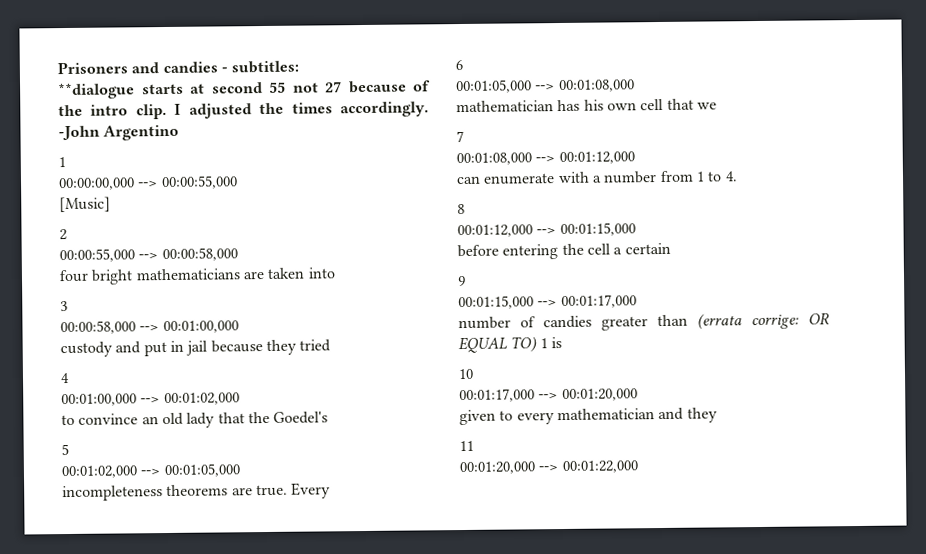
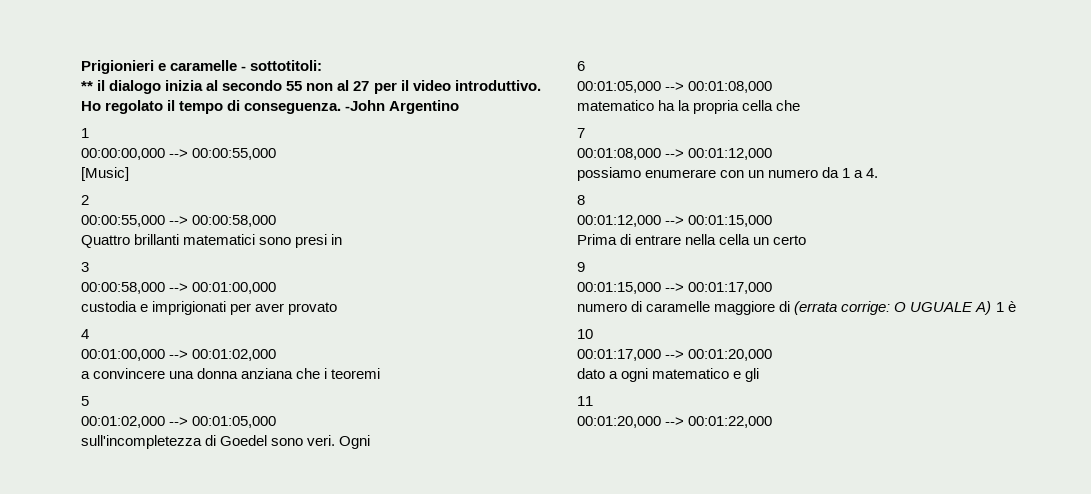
[57,60,300,75] [58,80,431,100] [58,101,429,120] Prisoners and candies - subtitles: // **dialogue starts at second 55 not 27 because of the intro clip. I adjusted the times accordingly. -> [81,60,323,74] [81,80,541,94] [81,100,342,114] Prigionieri e caramelle - sottotitoli: // ** il dialogo inizia al secondo 55 non al 27 per il video introduttivo. Ho regolato il tempo di conseguenza.
[59,267,336,285] [60,301,68,312] [60,320,239,335] [60,339,332,358] [60,372,70,384] [61,392,240,407] [61,411,329,428] [61,444,69,456] [61,463,241,479] [62,482,332,502] [455,59,463,71] [456,79,635,94] [456,98,717,113] [456,130,464,143] [456,151,635,166] [456,170,723,185] four bright mathematicians are taken into // 3 // 00:00:58,000 --> 00:01:00,000 // custody and put in jail because they tried // 4 // 00:01:00,000 --> 00:01:02,000 // to convince an old lady that the Goedel's // 5 // 00:01:02,000 --> 00:01:05,000 // incompleteness theorems are true. Every // 6 // 00:01:05,000 --> 00:01:08,000 // mathematician has his own cell that we // 7 // 00:01:08,000 --> 00:01:12,000 // can enumerate with a number from 1 to -> [81,234,343,248] [81,262,89,272] [81,282,277,294] [81,301,338,315] [81,329,89,339] [81,349,277,361] [81,368,381,379] [81,396,89,406] [81,416,277,428] [81,435,371,449] [577,61,585,71] [577,81,773,93] [577,100,801,114] [577,128,585,138] [577,148,773,160] [577,167,864,181] Quattro brillanti matematici sono presi in // 3 // 00:00:58,000 --> 00:01:00,000 // custodia e imprigionati per aver provato // 4 // 00:01:00,000 --> 00:01:02,000 // a convincere una donna anziana che i teoremi // 5 // 00:01:02,000 --> 00:01:05,000 // sull'incompletezza di Goedel sono veri. Ogni // 6 // 00:01:05,000 --> 00:01:08,000 // matematico ha la propria cella che // 7 // 00:01:08,000 --> 00:01:12,000 // possiamo enumerare con un numero da 1 a
[457,242,671,260] [457,275,466,287] [458,294,637,310] [458,312,830,331] [458,336,562,354] [458,368,474,380] [459,388,638,403] [459,407,718,426] before entering the cell a certain // 9 // 00:01:15,000 --> 00:01:17,000 // number of candies greater than (errata corrige: OR EQUAL TO) 1 is // 10 // 00:01:17,000 --> 00:01:20,000 // given to every mathematician and they -> [577,234,807,245] [577,262,585,272] [577,282,773,294] [577,301,1016,315] [577,329,593,339] [577,349,773,361] [577,368,760,382] Prima di entrare nella cella un certo // 9 // 00:01:15,000 --> 00:01:17,000 // numero di caramelle maggiore di (errata corrige: O UGUALE A) 1 è // 10 // 00:01:17,000 --> 00:01:20,000 // dato a ogni matematico e gli

